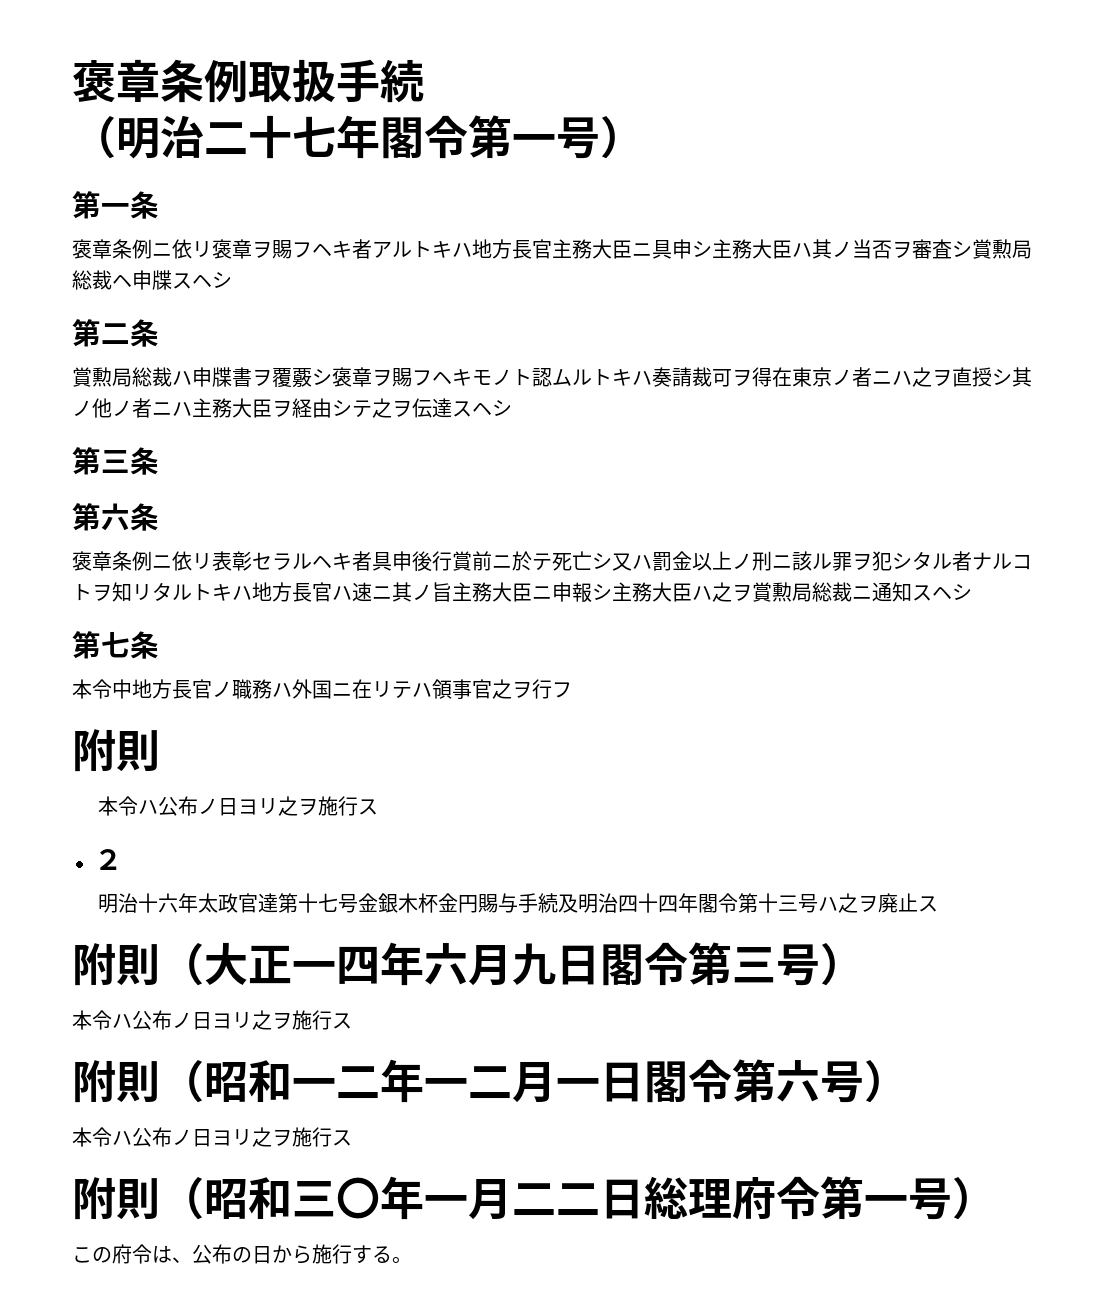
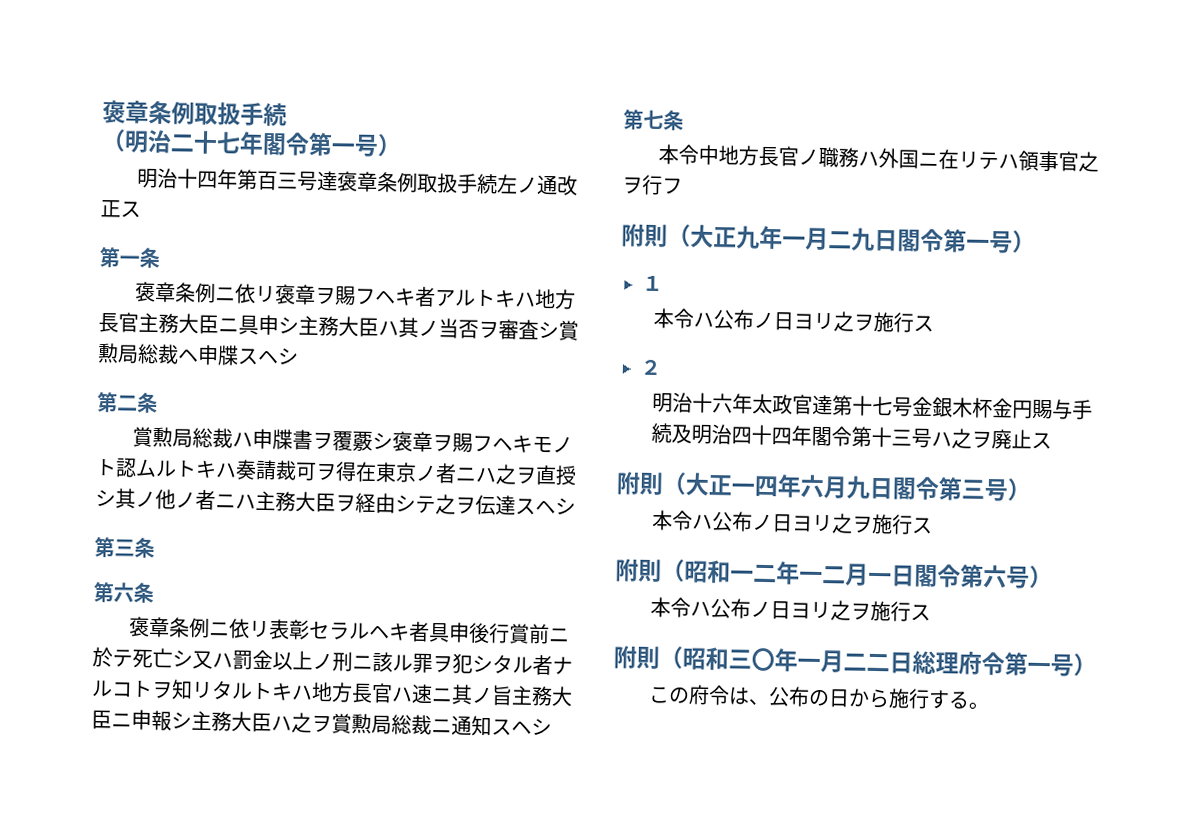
(644, 137) none -> [137,168,579,196] [100,200,141,218] // 明治十四年第百三号達褒章条例取扱手続左ノ通改正ス
(160, 751) none -> [667,224,1036,254] [642,275,663,292] （大正九年一月二九日閣令第一号） // １

